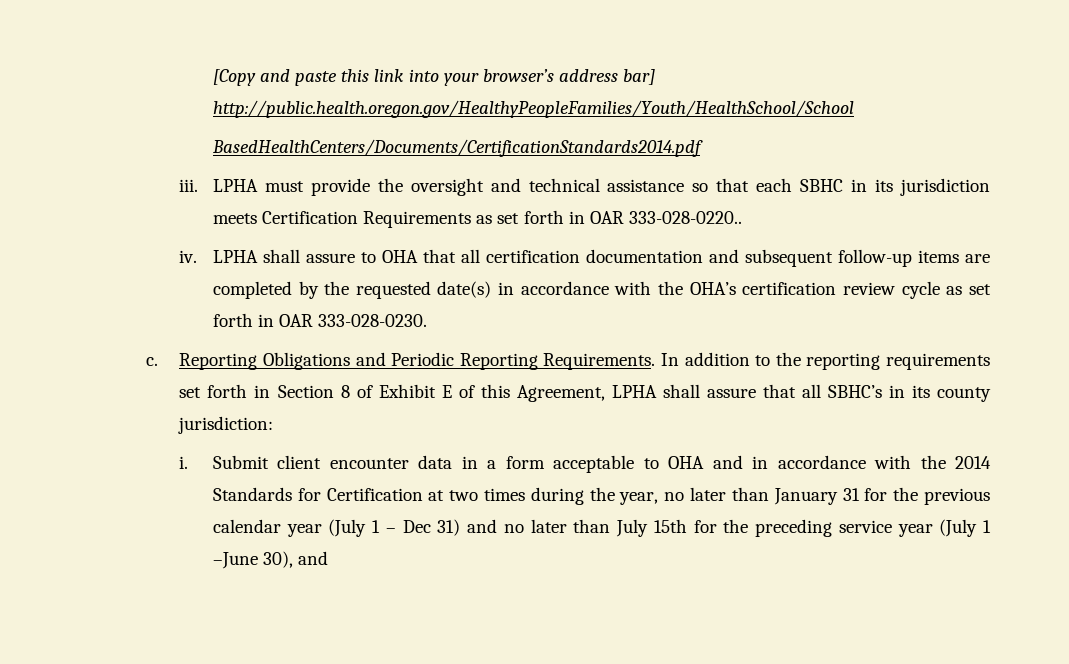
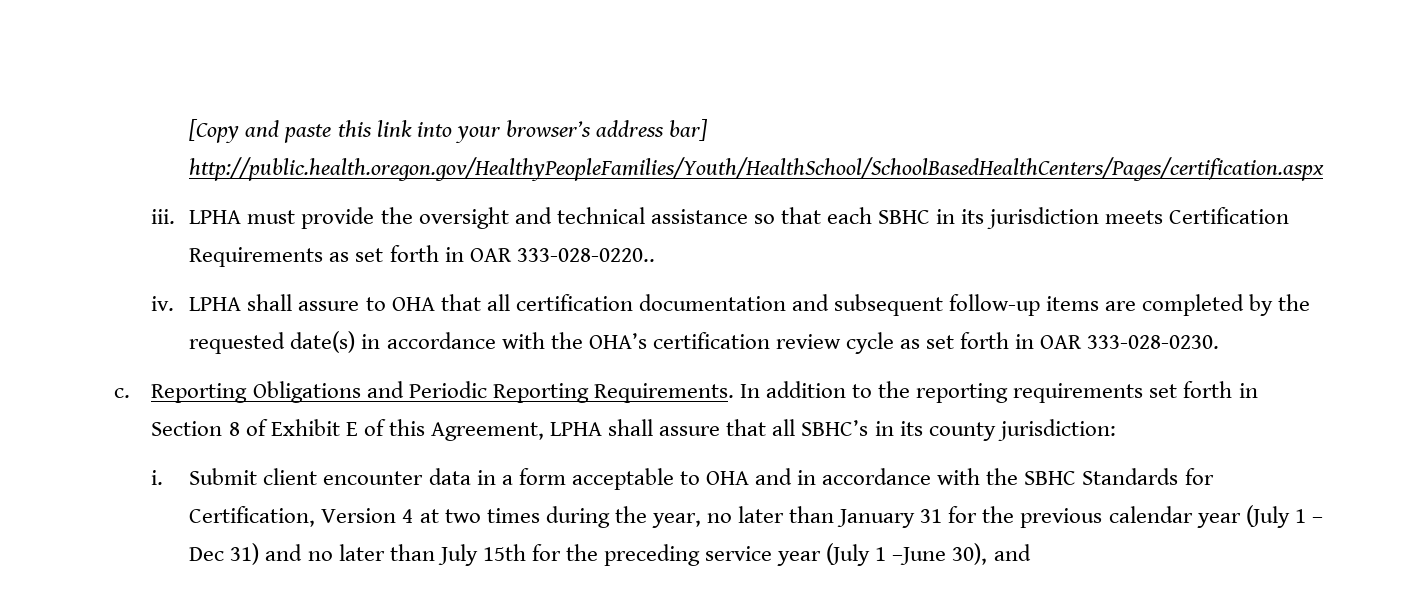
[212,100,854,118] [211,139,703,157] http://public.health.oregon.gov/HealthyPeopleFamilies/Youth/HealthSchool/School // BasedHealthCenters/Documents/CertificationStandards2014.pdf -> [189,157,1325,181] http://public.health.oregon.gov/HealthyPeopleFamilies/Youth/HealthSchool/SchoolBasedHealthCenters/Pages/certification.aspx
[954,456,991,469] 2014 -> [1024,471,1077,485] SBHC
[326,488,423,501] Certification -> [189,506,414,527] Certification, Version 4

